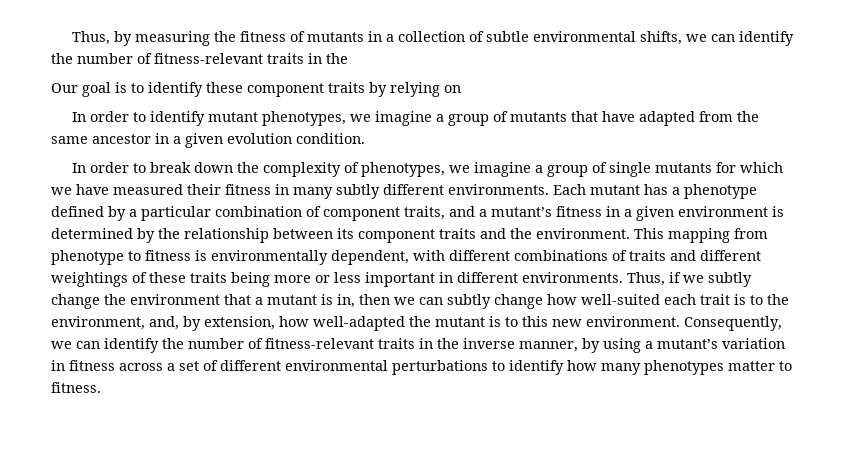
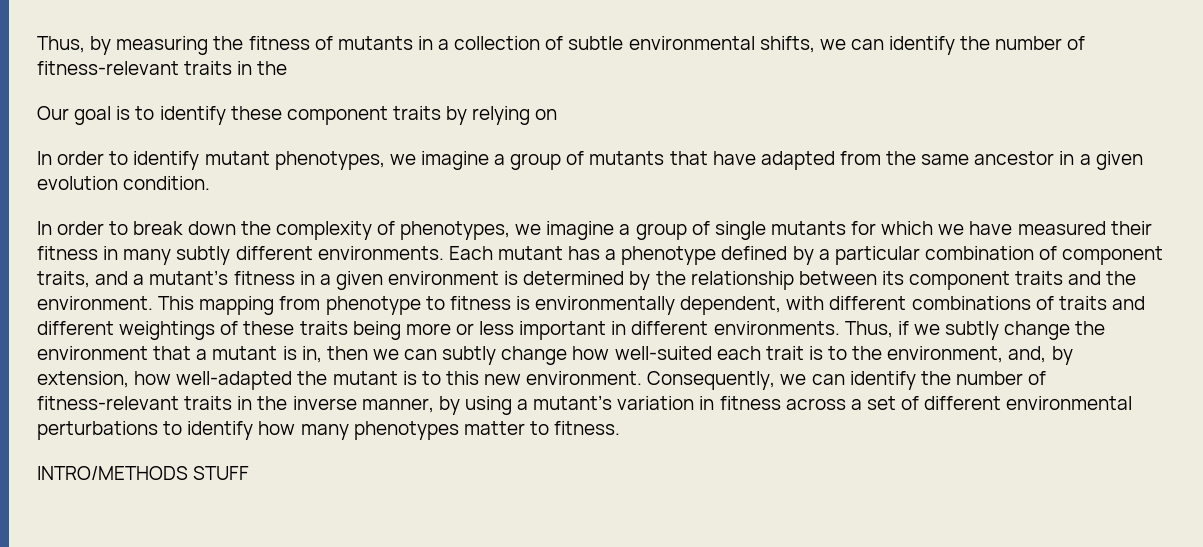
(101, 387) none -> [37,466,250,480] // INTRO/METHODS STUFF

